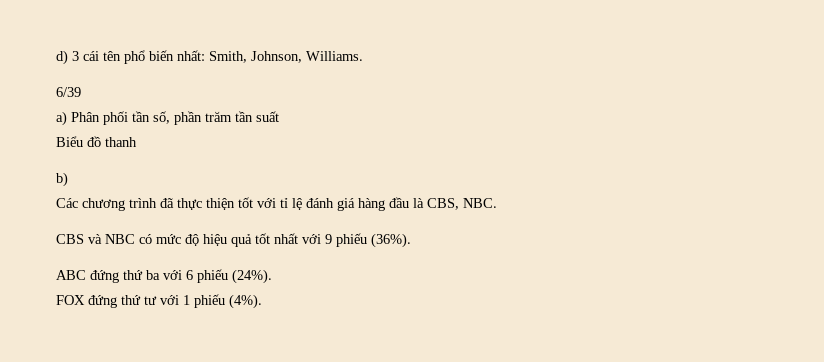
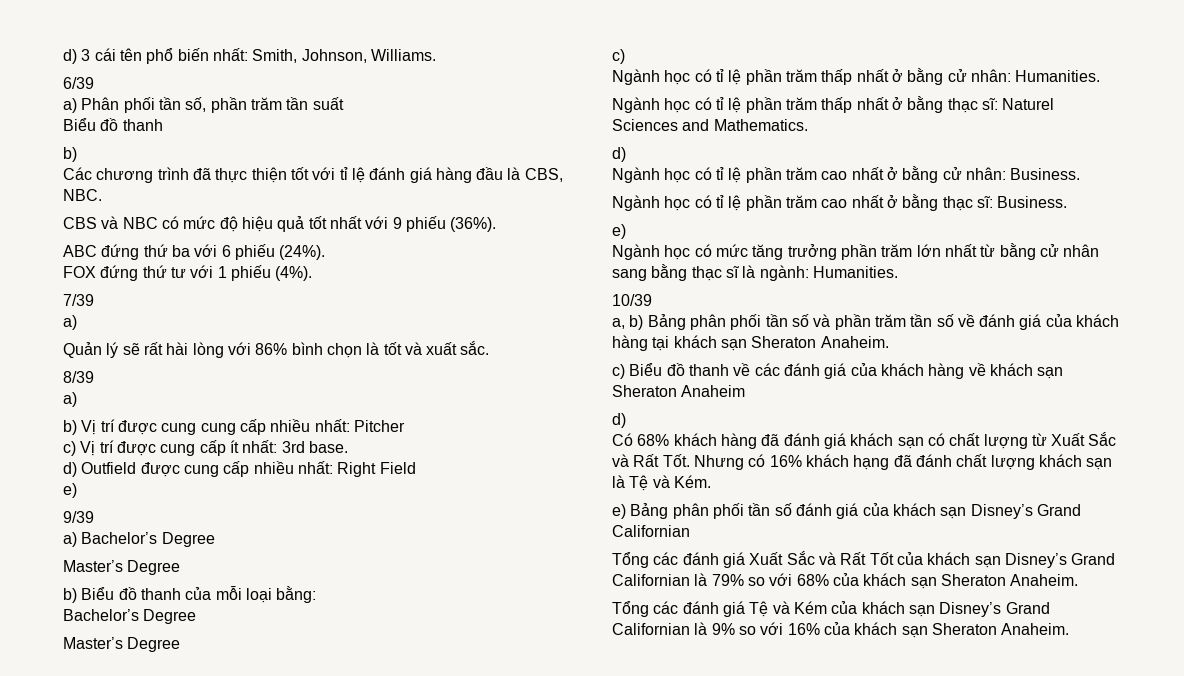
(262, 301) none -> [63,294,94,306] [63,315,77,330] [63,341,490,358] [63,371,94,383] [63,392,77,407] [63,419,405,435] [63,440,348,456] [63,461,416,477] [63,483,77,498] [63,511,94,523] [63,532,215,547] [63,560,181,575] [63,586,317,603] [63,609,197,624] [63,637,181,652] [612,49,625,64] [612,68,1101,85] [612,96,1055,113] [612,119,808,131] [612,147,626,162] [612,166,1081,183] [612,194,1068,211] [612,224,626,239] [612,243,1100,260] [612,264,898,281] [612,294,652,306] [612,314,1120,330] [612,335,889,351] [612,363,1064,379] [612,385,746,397] [612,413,626,428] [612,432,1117,449] [612,454,1113,470] [612,475,711,491] [612,503,1081,519] [612,525,690,537] [612,551,1116,568] [612,573,1079,589] [612,601,1050,617] [612,622,1070,638] // 7/39 // a) // Quản lý sẽ rất hài lòng với 86% bình chọn là tốt và xuất sắc. // 8/39 // a) // b) Vị trí được cung cung cấp nhiều nhất: Pitcher // c) Vị trí được cung cấp ít nhất: 3rd base. // d) Outfield được cung cấp nhiều nhất: Right Field // e) // 9/39 // a) Bachelor’s Degree // Master’s Degree // b) Biểu đồ thanh của mỗi loại bằng: // Bachelor’s Degree // Master’s Degree // c) // Ngành học có tỉ lệ phần trăm thấp nhất ở bằng cử nhân: Humanities. // Ngành học có tỉ lệ phần trăm thấp nhất ở bằng thạc sĩ: Naturel Sciences and Mathematics. // d) // Ngành học có tỉ lệ phần trăm cao nhất ở bằng cử nhân: Business. // Ngành học có tỉ lệ phần trăm cao nhất ở bằng thạc sĩ: Business. // e) // Ngành học có mức tăng trưởng phần trăm lớn nhất từ bằng cử nhân sang bằng thạc sĩ là ngành: Humanities. // 10/39 // a, b) Bảng phân phối tần số và phần trăm tần số về đánh giá của khách hàng tại khách sạn Sheraton Anaheim. // c) Biểu đồ thanh về các đánh giá của khách hàng về khách sạn Sheraton Anaheim // d) // Có 68% khách hàng đã đánh giá khách sạn có chất lượng từ Xuất Sắc và Rất Tốt. Nhưng có 16% khách hạng đã đánh chất lượng khách sạn là Tệ và Kém. // e) Bảng phân phối tần số đánh giá của khách sạn Disney’s Grand Californian // Tổng các đánh giá Xuất Sắc và Rất Tốt của khách sạn Disney’s Grand Californian là 79% so với 68% của khách sạn Sheraton Anaheim. // Tổng các đánh giá Tệ và Kém của khách sạn Disney’s Grand Californian là 9% so với 16% của khách sạn Sheraton Anaheim.

